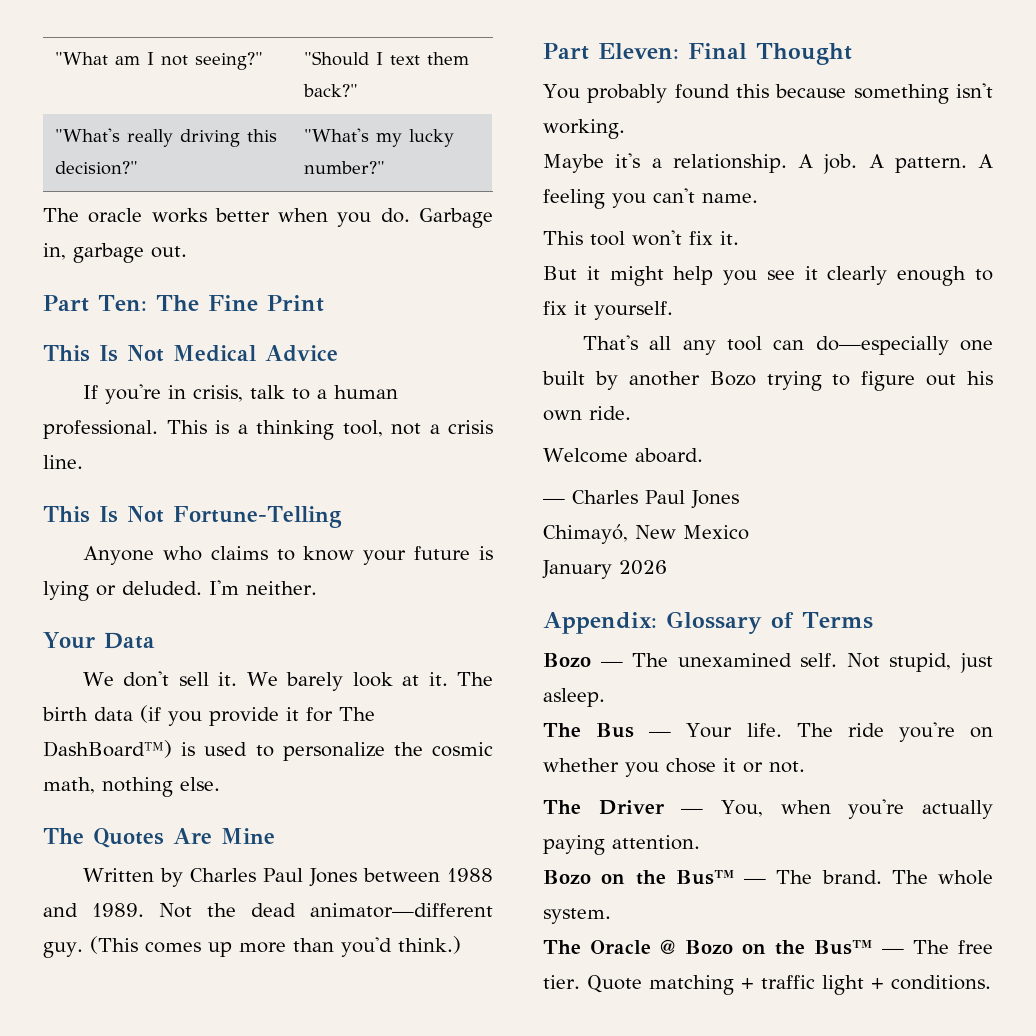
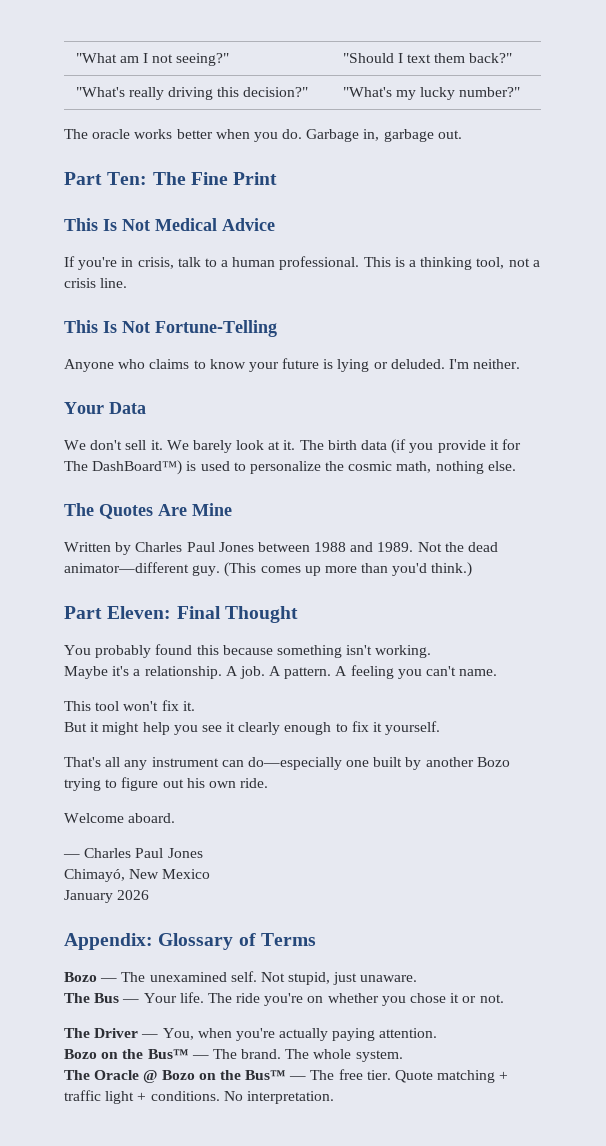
[726,336,762,351] tool -> [151,757,219,767] instrument
[543,688,605,707] asleep. -> [360,975,418,982] unaware.
(991, 982) none -> [223,1091,334,1104] No interpretation.

